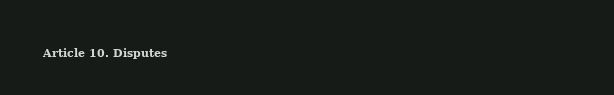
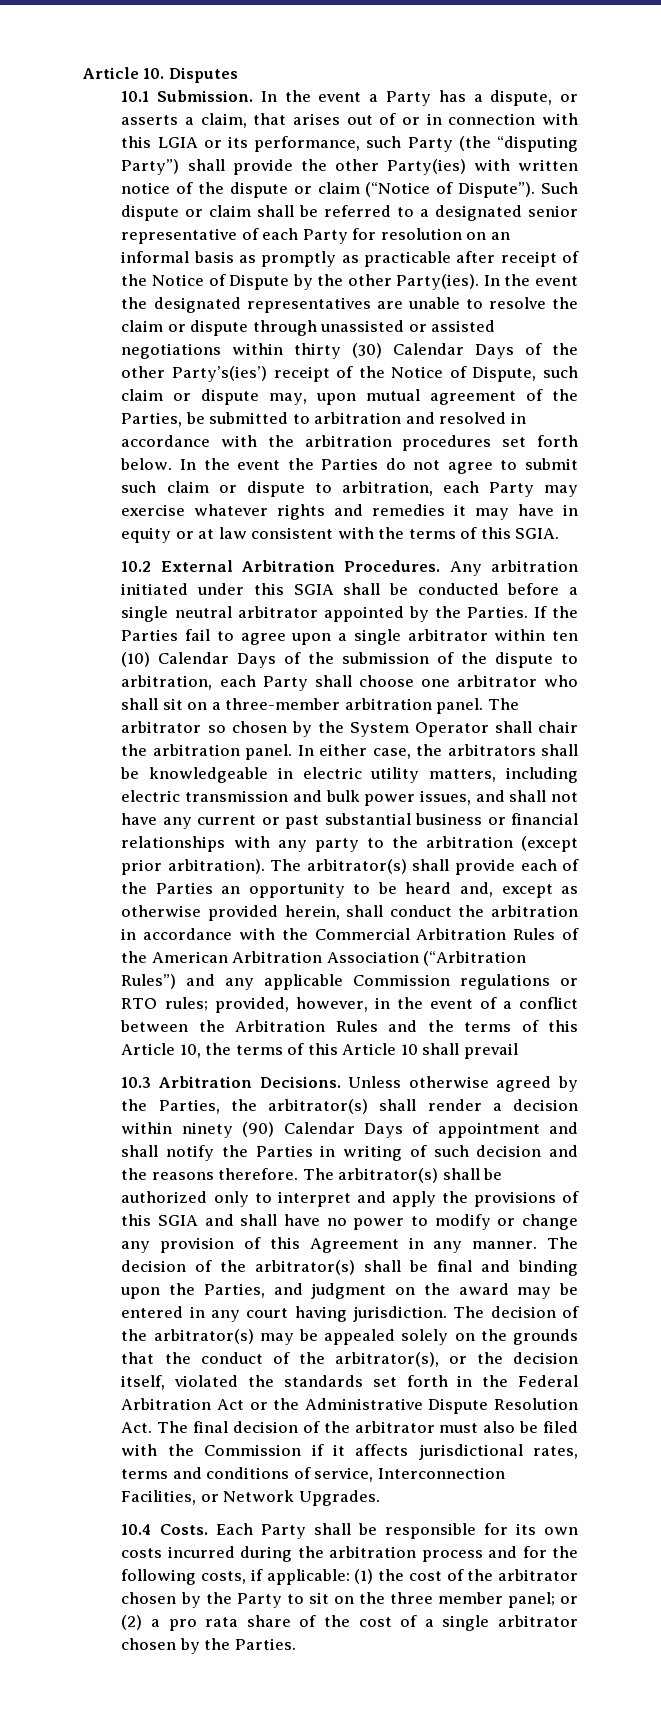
(167, 53) none -> [121,90,578,106] [121,113,578,128] [121,136,578,152] [121,159,578,175] [121,182,578,198] [121,205,579,221] [121,228,510,244] [121,251,579,267] [121,274,579,290] [121,297,578,313] [121,320,496,336] [121,343,578,359] [121,366,578,382] [121,389,578,405] [121,412,526,427] [121,435,578,451] [120,458,579,474] [121,481,578,497] [121,504,578,520] [121,527,560,543] [121,560,578,576] [121,583,578,595] [121,606,578,622] [121,629,579,645] [121,652,579,668] [121,675,578,691] [121,698,519,714] [121,721,578,737] [121,744,578,760] [120,767,578,783] [121,790,578,806] [121,813,578,829] [121,836,578,852] [121,859,579,875] [121,882,579,898] [121,905,578,921] [121,928,579,940] [121,951,527,966] [121,974,578,990] [121,997,578,1013] [120,1020,578,1032] [121,1043,518,1059] [121,1076,578,1092] [121,1099,578,1114] [121,1122,578,1138] [121,1145,579,1161] [121,1168,503,1183] [121,1191,579,1207] [121,1214,578,1230] [121,1237,578,1253] [121,1260,578,1276] [120,1283,579,1299] [121,1306,579,1322] [121,1329,578,1345] [121,1352,578,1367] [121,1375,578,1390] [121,1398,578,1414] [121,1421,578,1433] [121,1444,578,1460] [121,1467,505,1482] [121,1490,380,1506] [121,1523,578,1539] [121,1546,578,1562] [121,1569,579,1585] [121,1592,578,1608] [121,1615,579,1631] [121,1638,296,1654] // 10.1 Submission. In the event a Party has a dispute, or asserts a claim, that arises out of or in connection with this LGIA or its performance, such Party (the “disputing Party”) shall provide the other Party(ies) with written notice of the dispute or claim (“Notice of Dispute”). Such dispute or claim shall be referred to a designated senior representative of each Party for resolution on an informal basis as promptly as practicable after receipt of the Notice of Dispute by the other Party(ies). In the event the designated representatives are unable to resolve the claim or dispute through unassisted or assisted negotiations within thirty (30) Calendar Days of the other Party’s(ies’) receipt of the Notice of Dispute, such claim or dispute may, upon mutual agreement of the Parties, be submitted to arbitration and resolved in accordance with the arbitration procedures set forth below. In the event the Parties do not agree to submit such claim or dispute to arbitration, each Party may exercise whatever rights and remedies it may have in equity or at law consistent with the terms of this SGIA. // 10.2 External Arbitration Procedures. Any arbitration initiated under this SGIA shall be conducted before a single neutral arbitrator appointed by the Parties. If the Parties fail to agree upon a single arbitrator within ten (10) Calendar Days of the submission of the dispute to arbitration, each Party shall choose one arbitrator who shall sit on a three-member arbitration panel. The arbitrator so chosen by the System Operator shall chair the arbitration panel. In either case, the arbitrators shall be knowledgeable in electric utility matters, including electric transmission and bulk power issues, and shall not have any current or past substantial business or financial relationships with any party to the arbitration (except prior arbitration). The arbitrator(s) shall provide each of the Parties an opportunity to be heard and, except as otherwise provided herein, shall conduct the arbitration in accordance with the Commercial Arbitration Rules of the American Arbitration Association (“Arbitration Rules”) and any applicable Commission regulations or RTO rules; provided, however, in the event of a conflict between the Arbitration Rules and the terms of this Article 10, the terms of this Article 10 shall prevail // 10.3 Arbitration Decisions. Unless otherwise agreed by the Parties, the arbitrator(s) shall render a decision within ninety (90) Calendar Days of appointment and shall notify the Parties in writing of such decision and the reasons therefore. The arbitrator(s) shall be authorized only to interpret and apply the provisions of this SGIA and shall have no power to modify or change any provision of this Agreement in any manner. The decision of the arbitrator(s) shall be final and binding upon the Parties, and judgment on the award may be entered in any court having jurisdiction. The decision of the arbitrator(s) may be appealed solely on the grounds that the conduct of the arbitrator(s), or the decision itself, violated the standards set forth in the Federal Arbitration Act or the Administrative Dispute Resolution Act. The final decision of the arbitrator must also be filed with the Commission if it affects jurisdictional rates, terms and conditions of service, Interconnection Facilities, or Network Upgrades. // 10.4 Costs. Each Party shall be responsible for its own costs incurred during the arbitration process and for the following costs, if applicable: (1) the cost of the arbitrator chosen by the Party to sit on the three member panel; or (2) a pro rata share of the cost of a single arbitrator chosen by the Parties.

